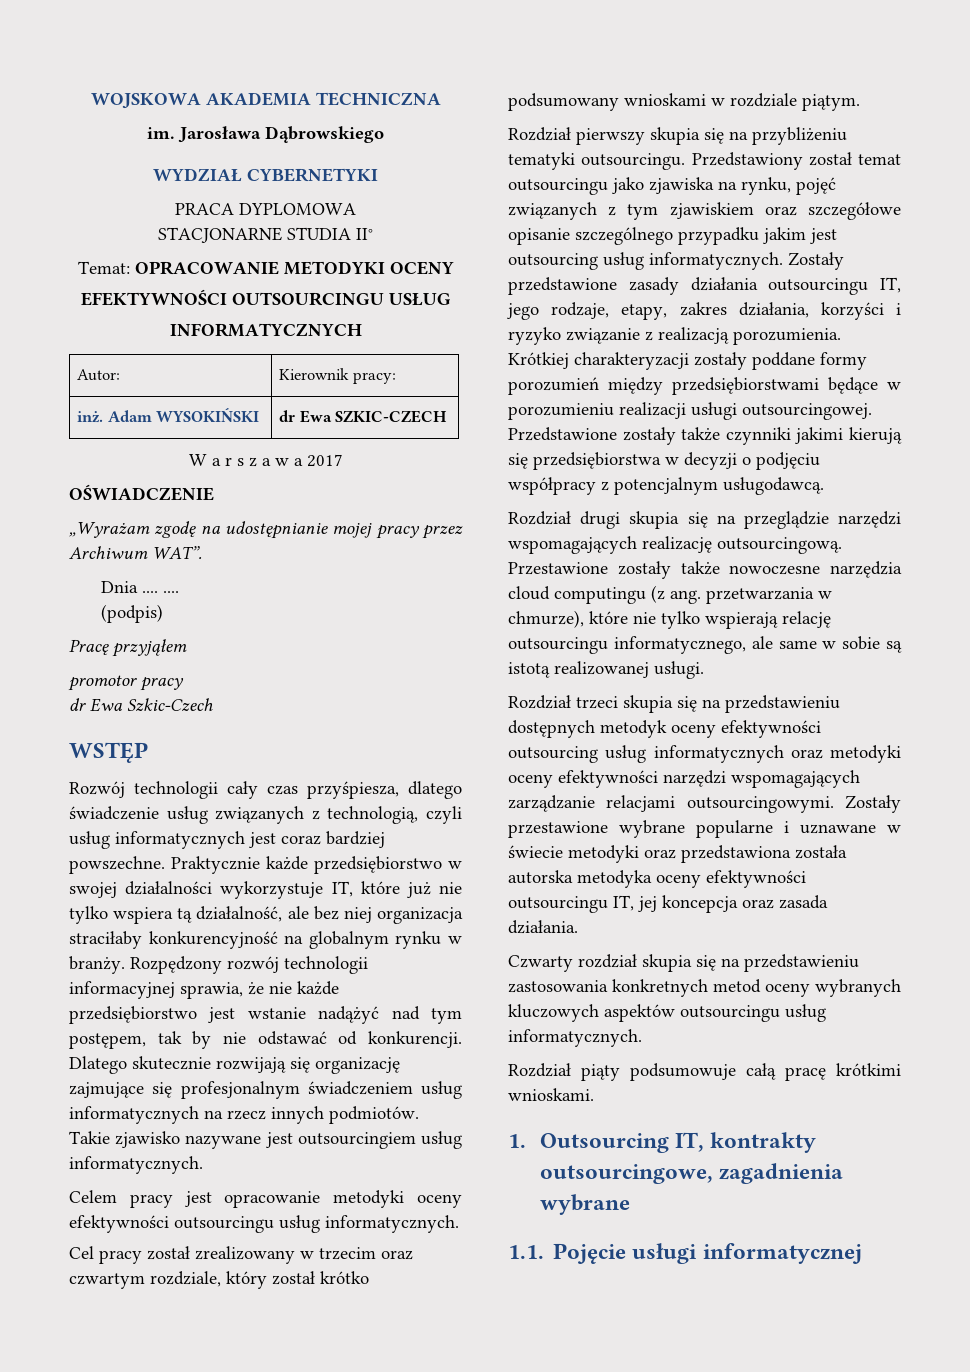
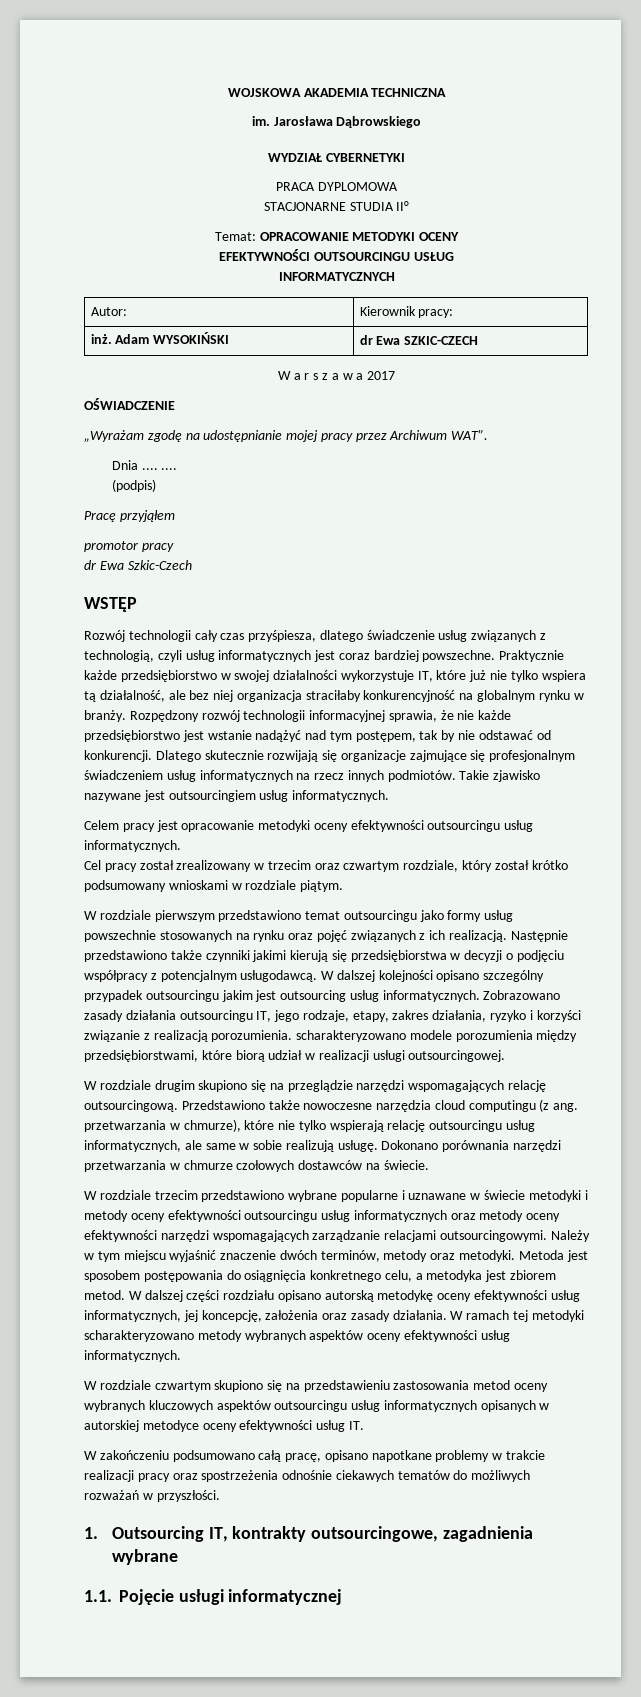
[315,1057,400,1074] organizację -> [340,750,406,762] organizacje
[508,127,847,145] [508,152,901,170] [508,177,836,195] [508,202,901,220] [508,227,837,245] [508,252,844,270] [508,277,901,295] [507,302,901,320] [508,327,841,345] [508,352,867,370] [508,377,901,395] [508,402,872,420] [508,427,676,445] Rozdział pierwszy skupia się na przybliżeniu tematyki outsourcingu. Przedstawiony został temat outsourcingu jako zjawiska na rynku, pojęć związanych z tym zjawiskiem oraz szczegółowe opisanie szczególnego przypadku jakim jest outsourcing usług informatycznych. Zostały przedstawione zasady działania outsourcingu IT, jego rodzaje, etapy, zakres działania, korzyści i ryzyko związanie z realizacją porozumienia. Krótkiej charakteryzacji zostały poddane formy porozumień między przedsiębiorstwami będące w porozumieniu realizacji usługi outsourcingowej. Przedstawione zostały -> [84,910,514,922] [84,930,568,942] [84,950,167,962] W rozdziale pierwszym przedstawiono temat outsourcingu jako formy usług powszechnie stosowanych na rynku oraz pojęć związanych z ich realizacją. Następnie przedstawiono
[508,511,680,529] // Rozdział drugi skupia -> [321,970,545,982] [84,990,561,1002] [84,1010,581,1022] [84,1030,578,1042] [84,1050,506,1062] [84,1080,248,1092] W dalszej kolejności opisano szczególny przypadek outsourcingu jakim jest outsourcing usług informatycznych. Zobrazowano zasady działania outsourcingu IT, jego rodzaje, etapy, zakres działania, ryzyko i korzyści związanie z realizacją porozumienia. scharakteryzowano modele porozumienia między przedsiębiorstwami, które biorą udział w realizacji usługi outsourcingowej. // W rozdziale drugim skupiono
[642,536,842,554] [508,561,671,579] realizację outsourcingową. Przestawione zostały -> [508,1080,547,1092] [84,1100,265,1112] relację outsourcingową. Przedstawiono
[613,636,746,654] informatycznego, -> [506,1120,536,1132] [84,1140,181,1152] usług informatycznych,
[885,641,902,653] [508,661,704,679] [508,695,840,713] [508,720,821,738] [508,746,598,763] są istotą realizowanej usługi. // Rozdział trzeci skupia się na przedstawieniu dostępnych metodyk oceny efektywności outsourcing -> [285,1140,562,1152] [84,1160,429,1172] [84,1190,588,1202] [84,1210,318,1222] realizują usługę. Dokonano porównania narzędzi przetwarzania w chmurze czołowych dostawców na świecie. // W rozdziale trzecim przedstawiono wybrane popularne i uznawane w świecie metodyki i metody oceny efektywności outsourcingu
[830,745,901,763] metodyki -> [479,1210,524,1222] metody
[845,795,901,813] [508,820,901,838] [508,845,847,863] [508,870,806,888] [508,895,828,913] [508,920,578,934] [508,954,692,972] Zostały przestawione wybrane popularne i uznawane w świecie metodyki oraz przedstawiona została autorska metodyka oceny efektywności outsourcingu IT, jej koncepcja oraz zasada działania. // Czwarty rozdział skupia -> [550,1230,590,1242] [84,1250,588,1262] [84,1270,557,1282] [84,1290,580,1302] [84,1310,584,1322] [84,1330,510,1342] [84,1350,181,1362] [84,1380,264,1392] Należy w tym miejscu wyjaśnić znaczenie dwóch terminów, metody oraz metodyki. Metoda jest sposobem postępowania do osiągnięcia konkretnego celu, a metodyka jest zbiorem metod. W dalszej części rozdziału opisano autorską metodykę oceny efektywności usług informatycznych, jej koncepcję, założenia oraz zasady działania. W ramach tej metodyki scharakteryzowano metody wybranych aspektów oceny efektywności usług informatycznych. // W rozdziale czwartym skupiono
[612,979,708,997] konkretnych -> (470, 1385) none
[508,1029,642,1047] [508,1063,901,1081] [508,1088,594,1101] informatycznych. // Rozdział piąty podsumowuje całą pracę krótkimi wnioskami. -> [383,1400,550,1412] [84,1420,364,1432] [84,1450,546,1462] [84,1470,531,1482] [84,1490,220,1502] informatycznych opisanych w autorskiej metodyce oceny efektywności usług IT. // W zakończeniu podsumowano całą pracę, opisano napotkane problemy w trakcie realizacji pracy oraz spostrzeżenia odnośnie ciekawych tematów do możliwych rozważań w przyszłości.

